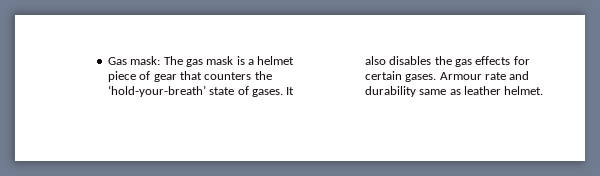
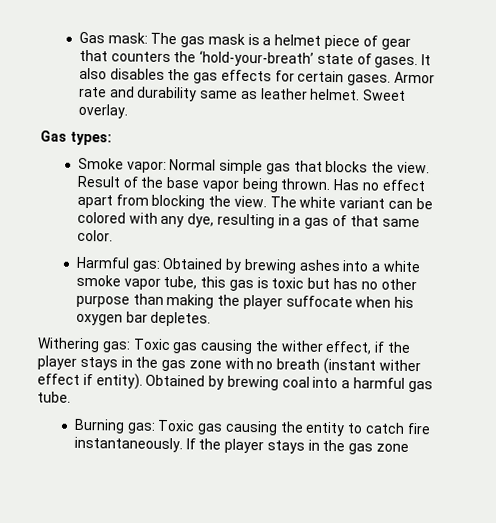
[439,72,482,80] Armour -> [394,71,436,84] Armor
(544, 90) none -> [362,89,407,101] [77,103,128,119] [40,130,112,146] [77,157,431,175] [76,175,426,193] [76,194,433,210] [76,211,420,229] [76,229,113,242] [75,256,422,274] [75,274,417,292] [75,293,415,310] [75,311,212,327] [37,337,412,355] [37,355,421,375] [37,373,433,393] [37,391,71,403] [73,418,431,437] [73,436,410,455] Sweet overlay. // Gas types: // Smoke vapor: Normal simple gas that blocks the view. Result of the base vapor being thrown. Has no effect apart from blocking the view. The white variant can be colored with any dye, resulting in a gas of that same color. // Harmful gas: Obtained by brewing ashes into a white smoke vapor tube, this gas is toxic but has no other purpose than making the player suffocate when his oxygen bar depletes. // Withering gas: Toxic gas causing the wither effect, if the player stays in the gas zone with no breath (instant wither effect if entity). Obtained by brewing coal into a harmful gas tube. // Burning gas: Toxic gas causing the entity to catch fire instantaneously. If the player stays in the gas zone

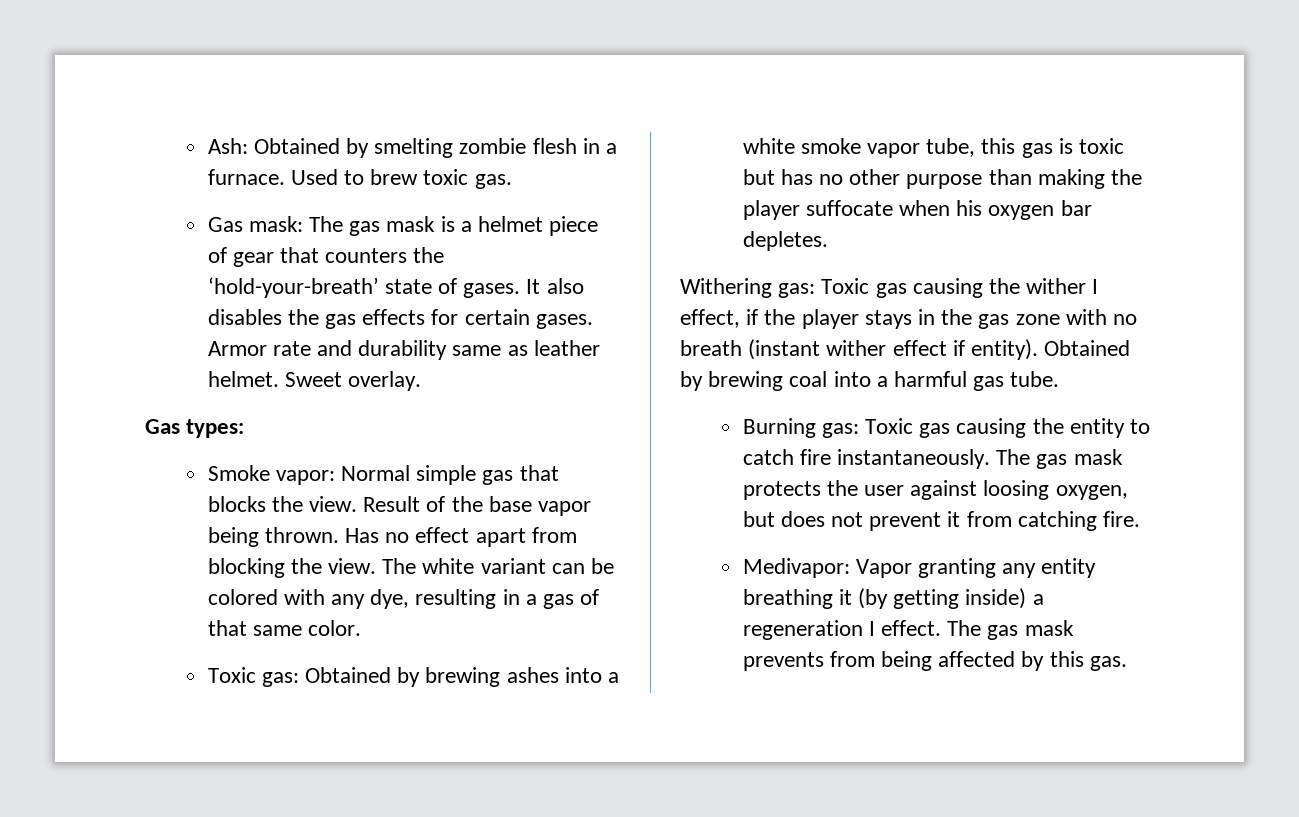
(78, 37) none -> [207,138,617,158] [207,169,512,189] Ash: Obtained by smelting zombie flesh in a furnace. Used to brew toxic gas. //
[75,256,130,269] Harmful -> [207,667,256,683] Toxic
(324, 346) none -> [1092,279,1099,294] I
[185,438,410,455] If the player stays in the gas zone -> [996,449,1123,469] [742,480,1128,500] [742,511,1140,531] [742,558,1097,578] [742,588,1044,609] [742,620,1074,640] [742,651,1127,671] The gas mask protects the user against loosing oxygen, but does not prevent it from catching fire. // Medivapor: Vapor granting any entity breathing it (by getting inside) a regeneration I effect. The gas mask prevents from being affected by this gas.

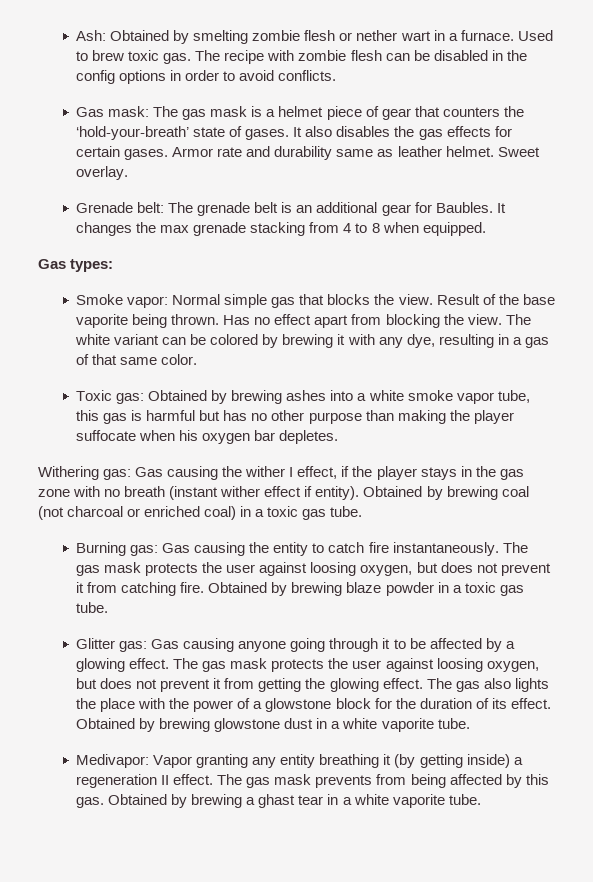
(577, 146) none -> [339,30,431,41] or nether wart
(512, 181) none -> [195,50,527,64] [76,70,337,84] The recipe with zombie flesh can be disabled in the config options in order to avoid conflicts.
(421, 381) none -> [76,202,506,216] [76,222,486,236] // Grenade belt: The grenade belt is an additional gear for Baubles. It changes the max grenade stacking from 4 to 8 when equipped.
[537,501,591,516] vapor -> [76,314,129,328] vaporite
(278, 597) none -> [262,334,346,348] by brewing it
[1078,138,1124,154] toxic -> [146,410,196,421] harmful
[821,278,907,298] Toxic gas -> [135,467,164,477] Gas
[833,371,968,387] into a harmful -> [38,506,299,520] (not charcoal or enriched coal) in a toxic
[864,418,951,438] Toxic gas -> [162,543,191,553] Gas
(1140, 519) none -> [208,582,524,596] [76,602,109,613] [76,638,515,652] [76,658,539,672] [76,678,549,692] [76,698,551,712] [76,718,470,732] Obtained by brewing blaze powder in a toxic gas tube. // Glitter gas: Gas causing anyone going through it to be affected by a glowing effect. The gas mask protects the user against loosing oxygen, but does not prevent it from getting the glowing effect. The gas also lights the place with the power of a glowstone block for the duration of its effect. Obtained by brewing glowstone dust in a white vaporite tube.
[868,621,875,636] I -> [161,775,170,785] II
(1127, 663) none -> [108,794,481,808] Obtained by brewing a ghast tear in a white vaporite tube.

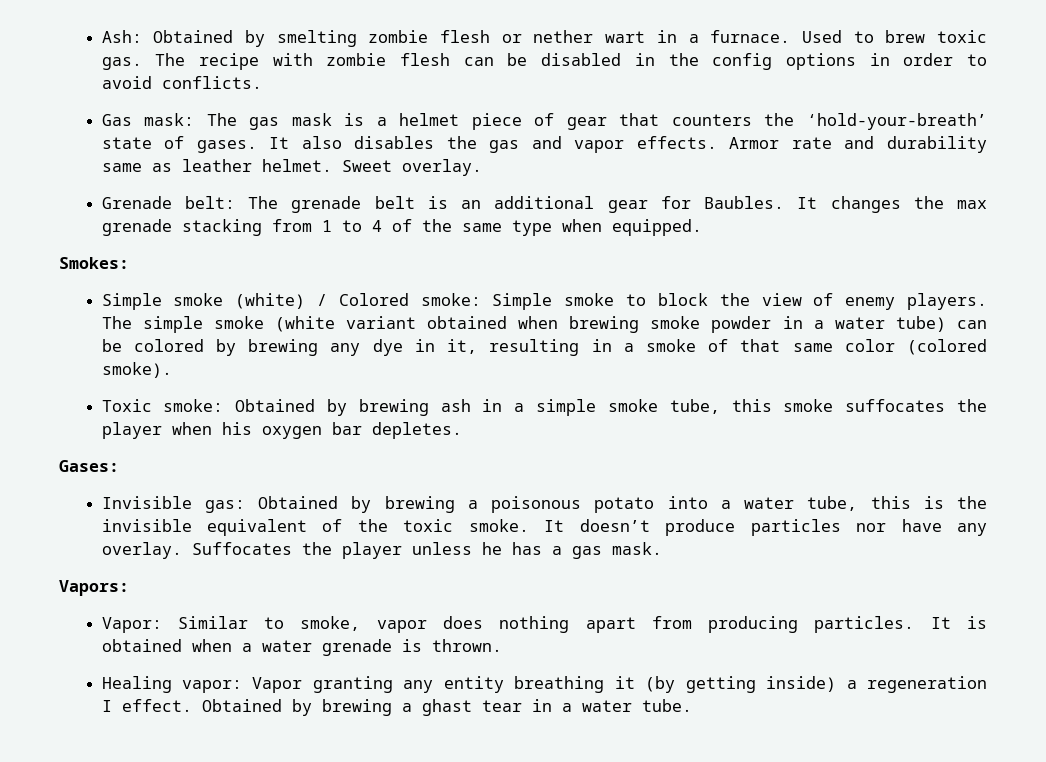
[446,126,512,137] [76,146,169,160] effects for certain gases. -> [531,136,717,153] and vapor effects.
[343,222,486,236] [38,259,114,272] [76,294,555,308] [76,314,531,328] [75,334,160,345] 4 to 8 when equipped. // Gas types: // Smoke vapor: Normal simple gas that blocks the view. Result of the base vaporite being thrown. Has no effect apart from blocking the view. The white variant -> [321,219,702,236] [59,257,129,269] [101,293,988,310] [101,316,946,333] 1 to 4 of the same type when equipped. // Smokes: // Simple smoke (white) / Colored smoke: Simple smoke to block the view of enemy players. The simple smoke (white variant obtained when brewing smoke powder in a water tube)
[337,334,435,348] it with any dye, -> [330,339,478,356] any dye in it,
[524,337,549,348] gas -> [645,339,696,352] smoke
[161,354,198,365] color. -> [844,339,987,355] [101,362,172,378] color (colored smoke).
[116,390,530,404] [76,410,514,424] [76,430,137,441] gas: Obtained by brewing ashes into a white smoke vapor tube, this gas is harmful but has no other purpose than making the player suffocate -> [163,399,988,416] [101,422,162,439] smoke: Obtained by brewing ash in a simple smoke tube, this smoke suffocates the player
[38,466,524,480] [38,486,529,500] [38,506,363,520] [76,542,528,556] [76,562,551,576] [76,582,524,596] [76,602,109,613] [76,638,515,652] [76,658,539,672] [76,678,549,692] [76,698,551,712] [76,718,470,732] [76,754,150,768] Withering gas: Gas causing the wither I effect, if the player stays in the gas zone with no breath (instant wither effect if entity). Obtained by brewing coal (not charcoal or enriched coal) in a toxic gas tube. // Burning gas: Gas causing the entity to catch fire instantaneously. The gas mask protects the user against loosing oxygen, but does not prevent it from catching fire. Obtained by brewing blaze powder in a toxic gas tube. // Glitter gas: Gas causing anyone going through it to be affected by a glowing effect. The gas mask protects the user against loosing oxygen, but does not prevent it from getting the glowing effect. The gas also lights the place with the power of a glowstone block for the duration of its effect. Obtained by brewing glowstone dust in a white vaporite tube. // Medivapor: -> [59,460,119,472] [101,496,987,513] [101,519,988,536] [101,542,662,559] [59,580,129,596] [101,616,987,633] [101,639,502,656] [101,676,243,693] Gases: // Invisible gas: Obtained by brewing a poisonous potato into a water tube, this is the invisible equivalent of the toxic smoke. It doesn’t produce particles nor have any overlay. Suffocates the player unless he has a gas mask. // Vapors: // Vapor: Similar to smoke, vapor does nothing apart from producing particles. It is obtained when a water grenade is thrown. // Healing vapor:
[161,774,549,788] [76,797,105,808] II effect. The gas mask prevents from being affected by this gas. -> [101,699,192,712] I effect.
[353,794,445,808] white vaporite -> [581,700,632,712] water

